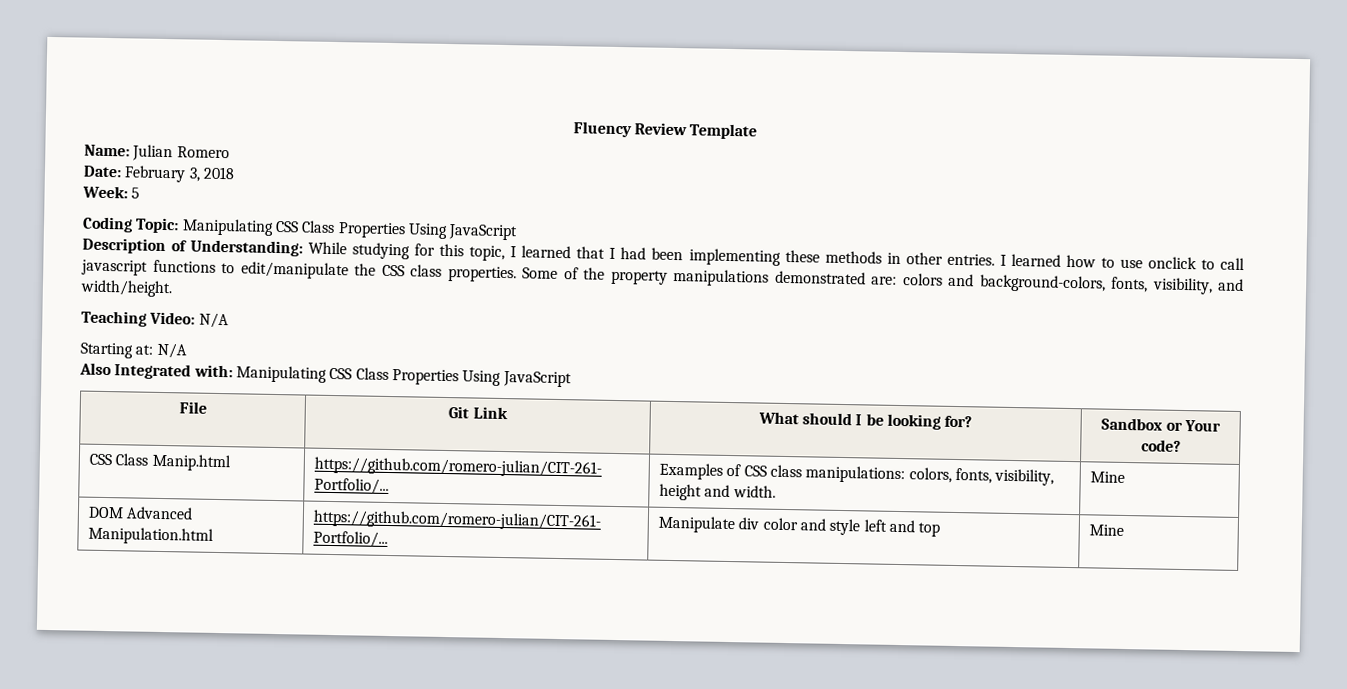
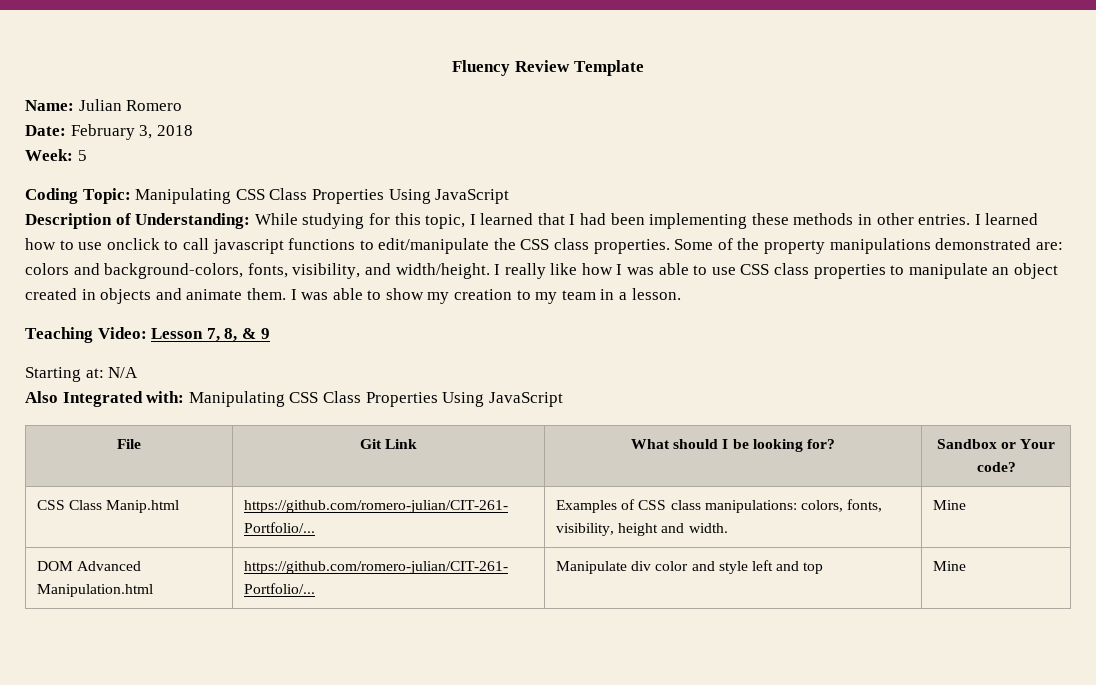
[81,310,229,329] // Teaching Video: N/A -> [494,263,1058,279] [25,288,681,304] [25,327,270,343] I really like how I was able to use CSS class properties to manipulate an object created in objects and animate them. I was able to show my creation to my team in a lesson. // Teaching Video: Lesson 7, 8, & 9

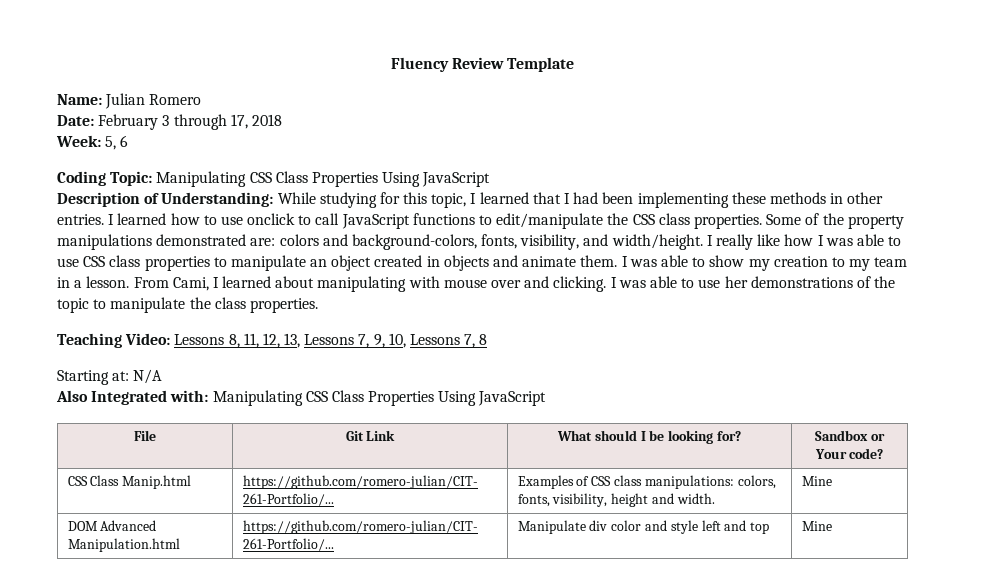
[139,125,153,139] 3, -> [162,114,248,130] 3 through 17,
[77,150,87,161] 5 -> [105,135,129,150] 5, 6
[212,239,284,254] javascript -> [341,214,410,229] JavaScript
[25,327,270,343] // Teaching Video: Lesson 7, 8, & 9 -> [133,276,896,292] [57,297,318,313] [57,333,488,348] From Cami, I learned about manipulating with mouse over and clicking. I was able to use her demonstrations of the topic to manipulate the class properties. // Teaching Video: Lessons 8, 11, 12, 13, Lessons 7, 9, 10, Lessons 7, 8

